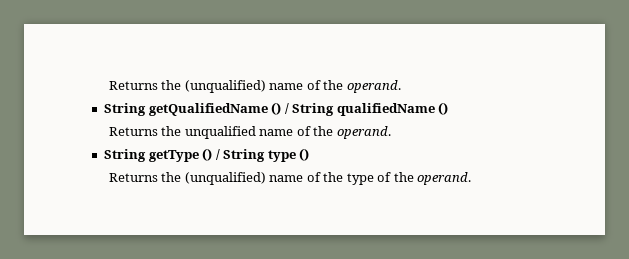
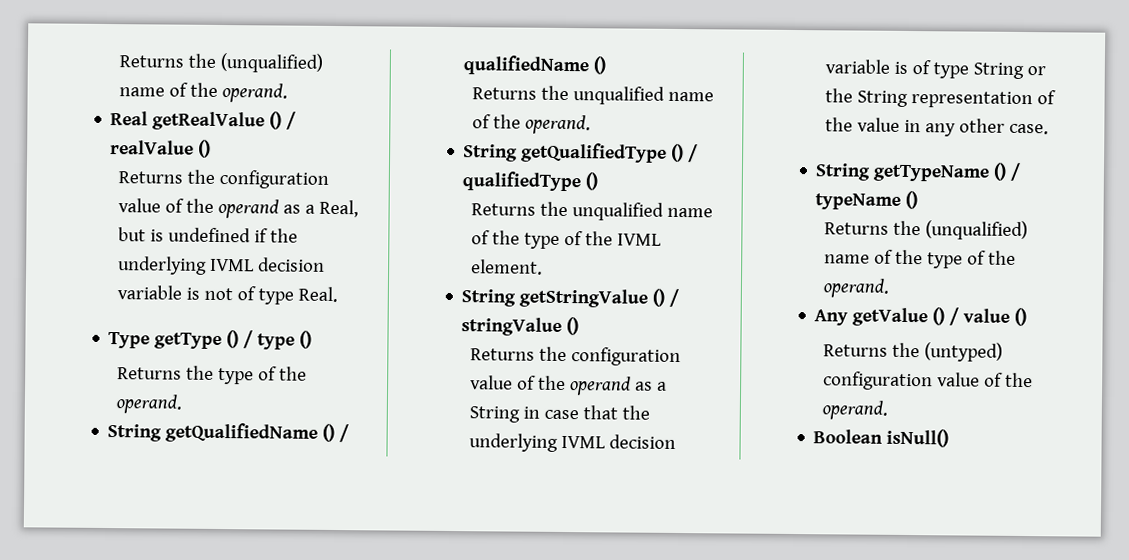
(401, 86) none -> [110,111,297,131] [110,139,212,158] [117,169,329,189] [117,198,359,219] [117,227,298,243] [117,256,325,275] [116,285,338,305] [108,330,313,350] [116,365,307,385] [115,394,182,414] // Real getRealValue () / realValue () // Returns the configuration value of the operand as a Real, but is undefined if the underlying IVML decision variable is not of type Real. // Type getType () / type () // Returns the type of the operand.
[292,103,335,116] String -> (350, 433) none
[148,148,296,162] getType () / String type -> [521,142,699,163] [462,171,599,192] [470,201,713,221] [470,230,661,249] [470,259,543,275] [461,288,680,308] [461,317,580,336] [469,346,681,367] [469,375,667,396] [468,405,650,423] [468,433,676,452] [824,59,1046,80] [824,88,1056,109] [824,117,1049,137] [815,162,1022,182] [815,193,902,210] getQualifiedType () / qualifiedType () // Returns the unqualified name of the type of the IVML element. // String getStringValue () / stringValue () // Returns the configuration value of the operand as a String in case that the underlying IVML decision variable is of type String or the String representation of the value in any other case. // String getTypeName () / typeName
(472, 178) none -> [814,307,1028,327] [822,342,1003,362] [822,371,1033,391] [821,400,888,420] [813,428,950,448] // Any getValue () / value () // Returns the (untyped) configuration value of the operand. // Boolean isNull()

